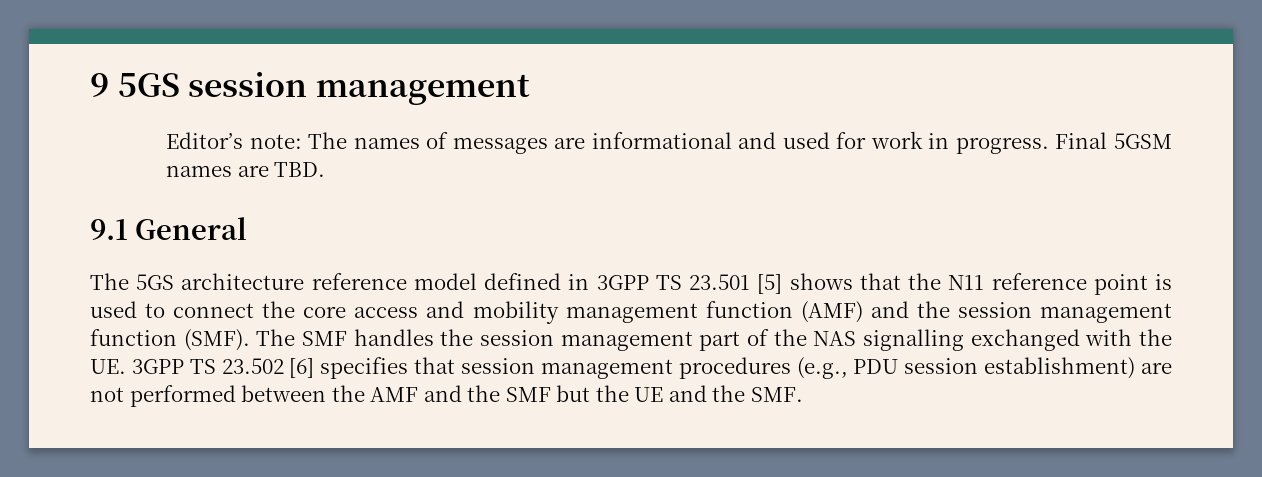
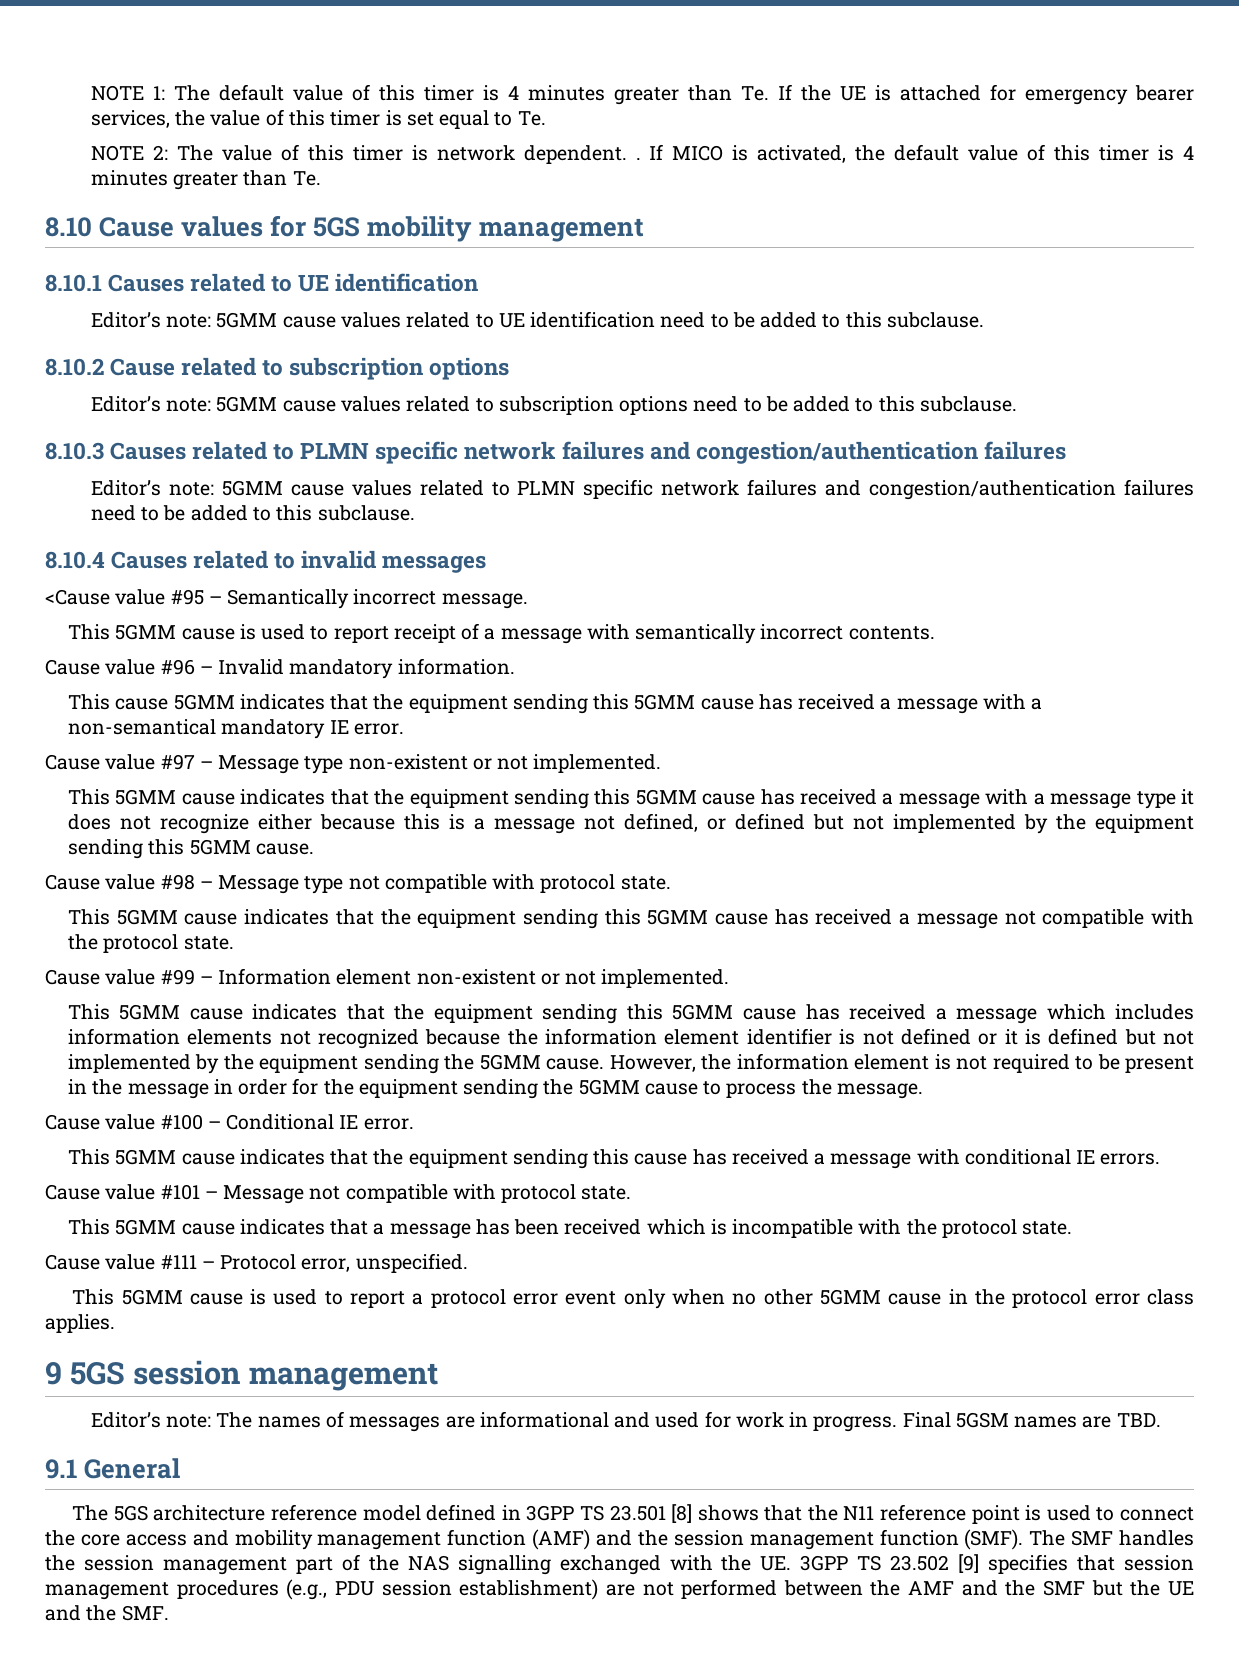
(90, 85) none -> [90,84,1195,105] [90,109,546,129] [90,144,1194,164] [90,170,321,190] [45,215,645,242] [45,273,479,292] [90,311,984,328] [45,357,510,380] [90,396,1017,415] [45,441,1066,464] [90,479,1195,500] [90,505,415,521] [45,550,487,573] [45,589,528,609] [67,623,935,644] [45,658,515,679] [67,694,1043,714] [67,719,404,739] [45,754,662,774] [67,789,1195,809] [67,813,1194,834] [67,839,314,859] [45,874,671,894] [67,909,1194,929] [67,934,234,953] [45,968,730,988] [67,1004,1194,1024] [67,1028,1194,1049] [67,1053,1194,1074] [67,1078,923,1099] [45,1114,414,1130] [67,1149,1161,1169] [45,1184,632,1204] [67,1219,1073,1239] [45,1253,468,1273] [72,1289,1194,1309] [45,1314,115,1333] NOTE 1: The default value of this timer is 4 minutes greater than Te. If the UE is attached for emergency bearer services, the value of this timer is set equal to Te. // NOTE 2: The value of this timer is network dependent. . If MICO is activated, the default value of this timer is 4 minutes greater than Te. // 8.10 Cause values for 5GS mobility management // 8.10.1 Causes related to UE identification // Editor’s note: 5GMM cause values related to UE identification need to be added to this subclause. // 8.10.2 Cause related to subscription options // Editor’s note: 5GMM cause values related to subscription options need to be added to this subclause. // 8.10.3 Causes related to PLMN specific network failures and congestion/authentication failures // Editor’s note: 5GMM cause values related to PLMN specific network failures and congestion/authentication failures need to be added to this subclause. // 8.10.4 Causes related to invalid messages // <Cause value #95 – Semantically incorrect message. // This 5GMM cause is used to report receipt of a message with semantically incorrect contents. // Cause value #96 – Invalid mandatory information. // This cause 5GMM indicates that the equipment sending this 5GMM cause has received a message with a non-semantical mandatory IE error. // Cause value #97 – Message type non-existent or not implemented. // This 5GMM cause indicates that the equipment sending this 5GMM cause has received a message with a message type it does not recognize either because this is a message not defined, or defined but not implemented by the equipment sending this 5GMM cause. // Cause value #98 – Message type not compatible with protocol state. // This 5GMM cause indicates that the equipment sending this 5GMM cause has received a message not compatible with the protocol state. // Cause value #99 – Information element non-existent or not implemented. // This 5GMM cause indicates that the equipment sending this 5GMM cause has received a message which includes information elements not recognized because the information element identifier is not defined or it is defined but not implemented by the equipment sending the 5GMM cause. However, the information element is not required to be present in the message in order for the equipment sending the 5GMM cause to process the message. // Cause value #100 – Conditional IE error. // This 5GMM cause indicates that the equipment sending this cause has received a message with conditional IE errors. // Cause value #101 – Message not compatible with protocol state. // This 5GMM cause indicates that a message has been received which is incompatible with the protocol state. // Cause value #111 – Protocol error, unspecified. // This 5GMM cause is used to report a protocol error event only when no other 5GMM cause in the protocol error class applies. //
[757,274,783,294] [5] -> [671,1504,693,1523] [8]
[289,358,315,378] [6] -> [958,1554,980,1573] [9]

